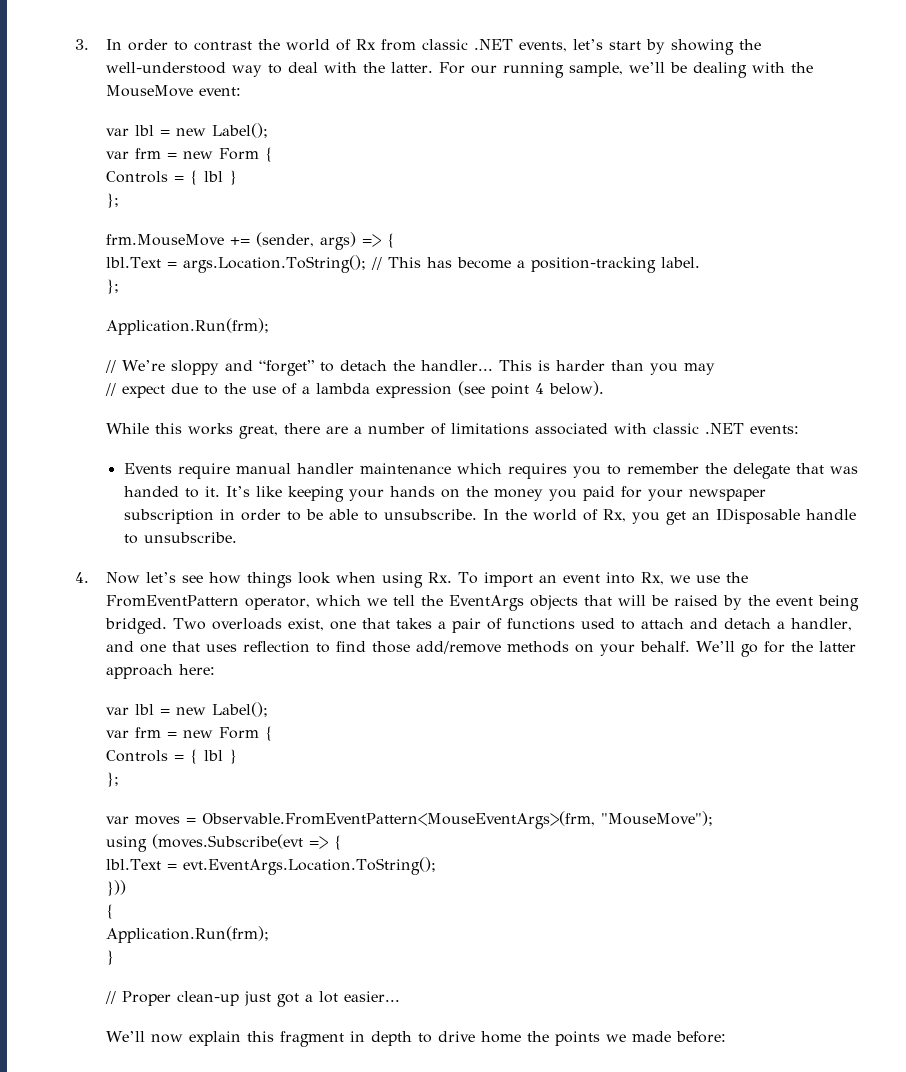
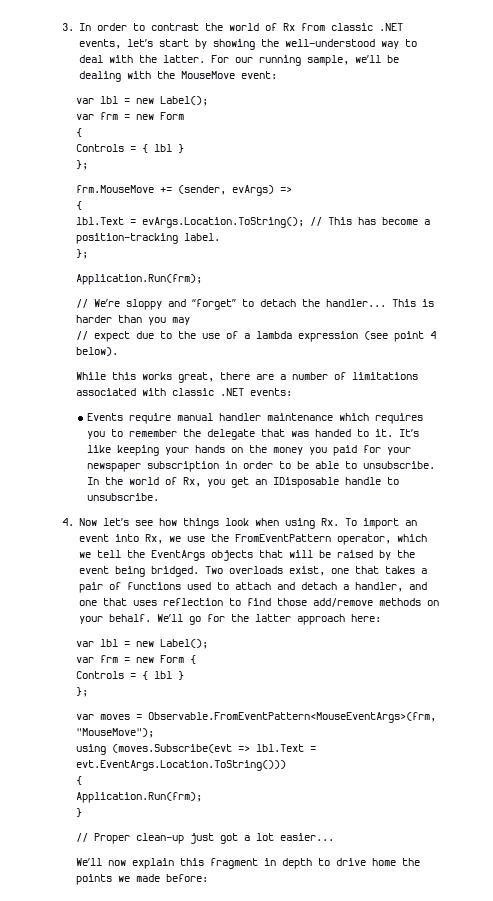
(259, 154) none -> (184, 116) //
[319,232,395,250] [105,255,366,273] args) => { // lbl.Text = args.Location.ToString(); -> [231,185,292,196] [75,201,82,210] [75,217,304,228] evArgs) => // { // lbl.Text = evArgs.Location.ToString();
[333,835,342,850] [105,857,436,875] [105,880,126,896] { // lbl.Text = evt.EventArgs.Location.ToString(); // })) -> [255,744,316,752] [75,760,286,771] lbl.Text = evt.EventArgs.Location.ToString()))

